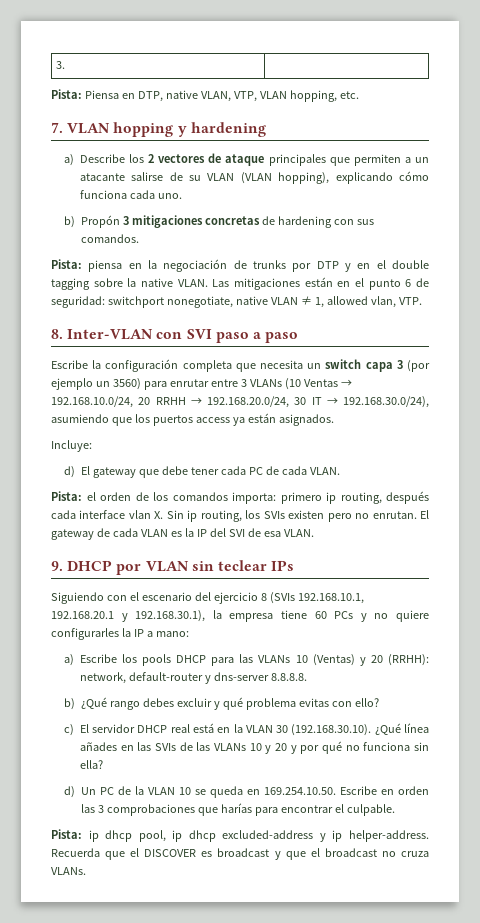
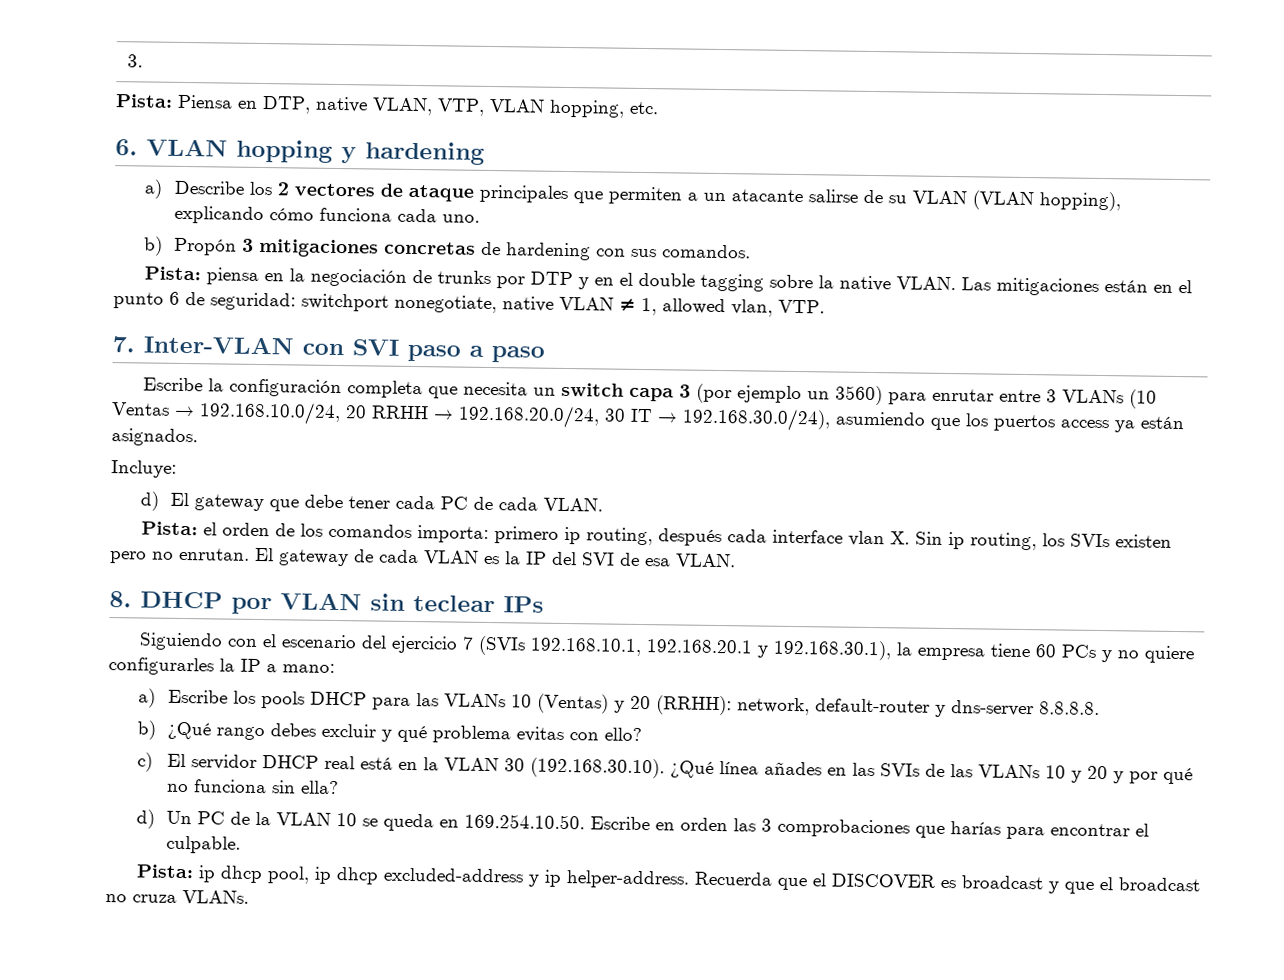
[51,122,63,133] 7. -> [115,139,138,156] 6.
[51,329,63,339] 8. -> [112,336,135,353] 7.
[51,561,63,571] 9. -> [109,591,132,608] 8.
[260,593,267,601] 8 -> [461,636,474,650] 7

